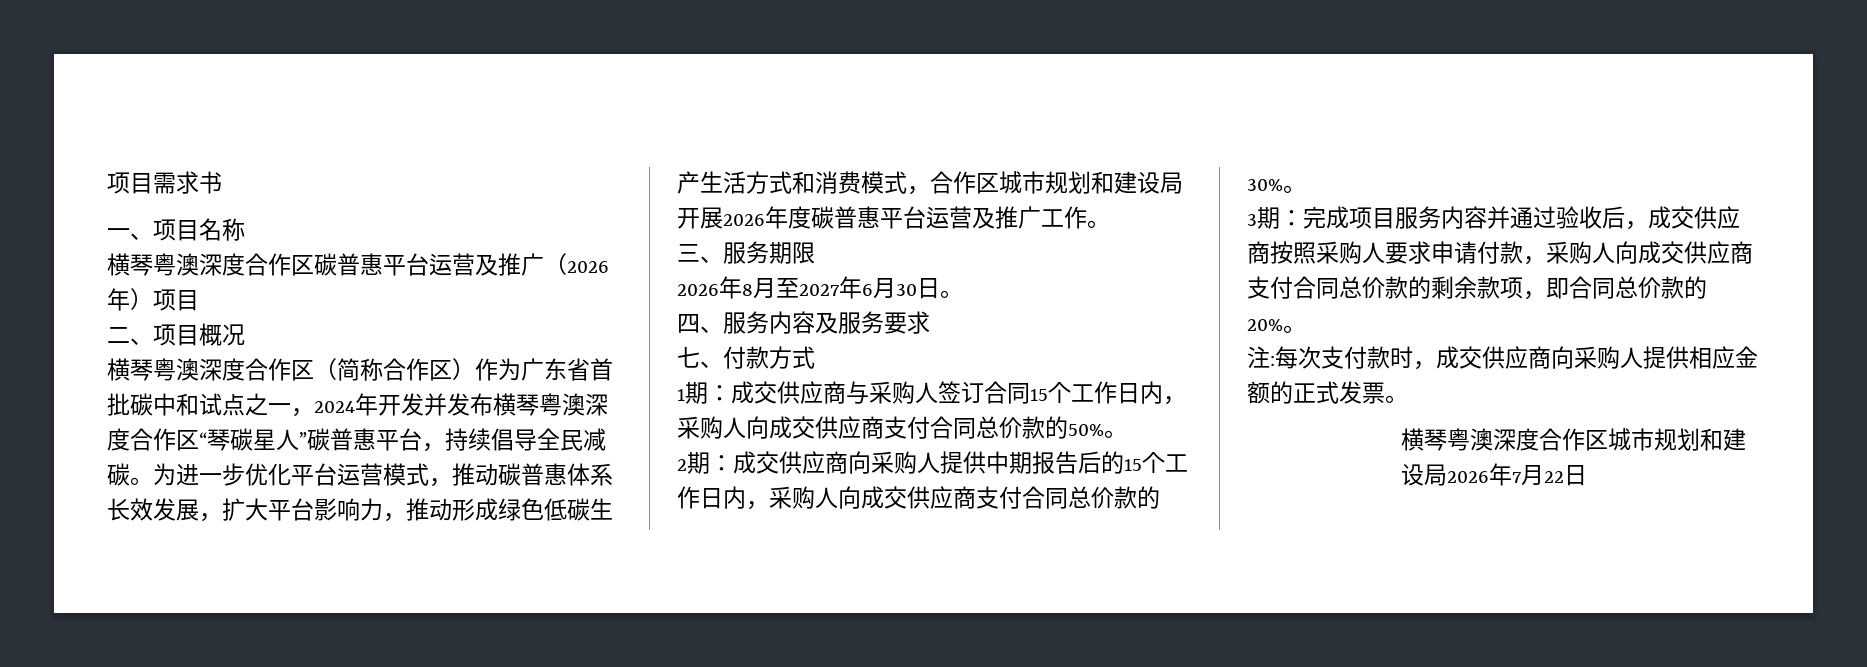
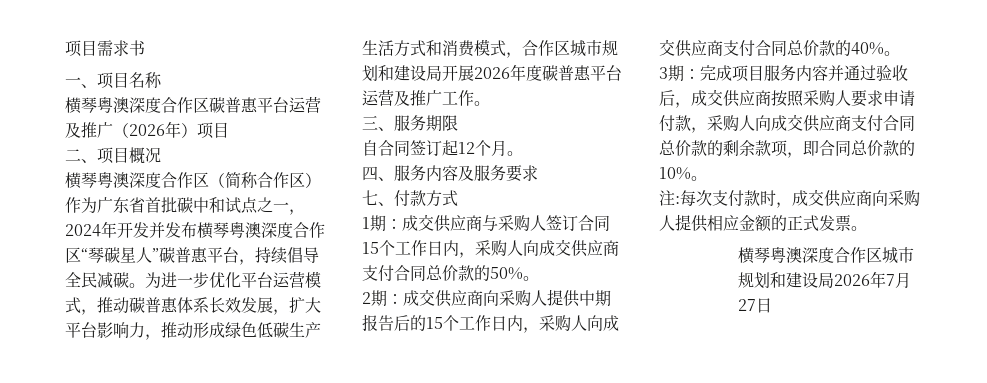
[677,276,940,299] 2026年8月至2027年6月30日 -> [362,140,507,156] 自合同签订起12个月
[1247,179,1283,191] 30% -> [851,42,884,55] 40%
[1247,319,1283,331] 20% -> [659,167,691,180] 10%
[1543,471,1564,483] 22 -> [737,299,756,311] 27

